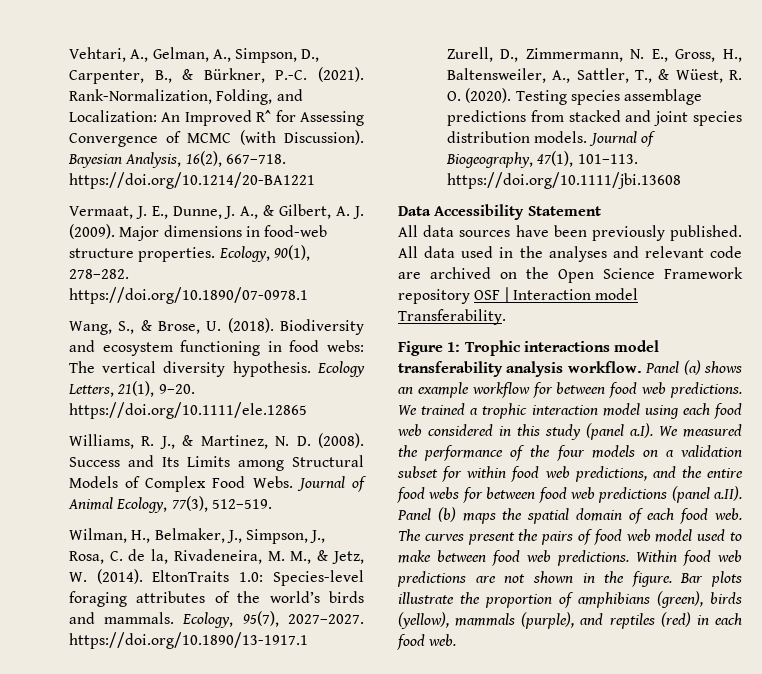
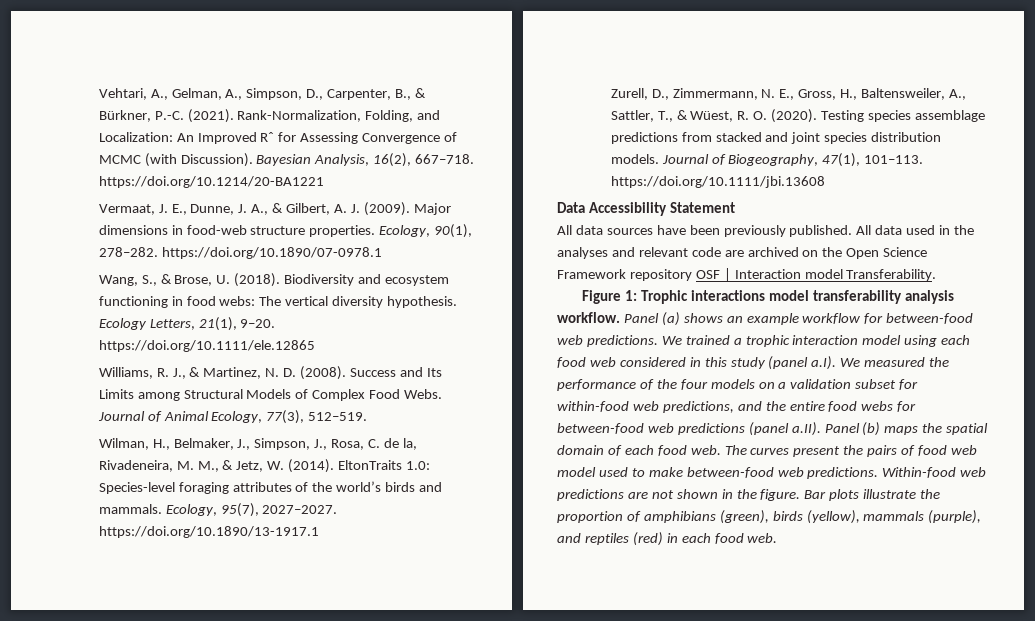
[556,382,638,398] between food -> [886,313,974,324] between-food
[466,466,540,482] within food -> [557,401,629,412] within-food
[486,487,567,503] between food -> [557,423,644,434] between-food
[437,550,711,566] between food web predictions. Within food -> [686,467,957,479] between-food web predictions. Within-food

